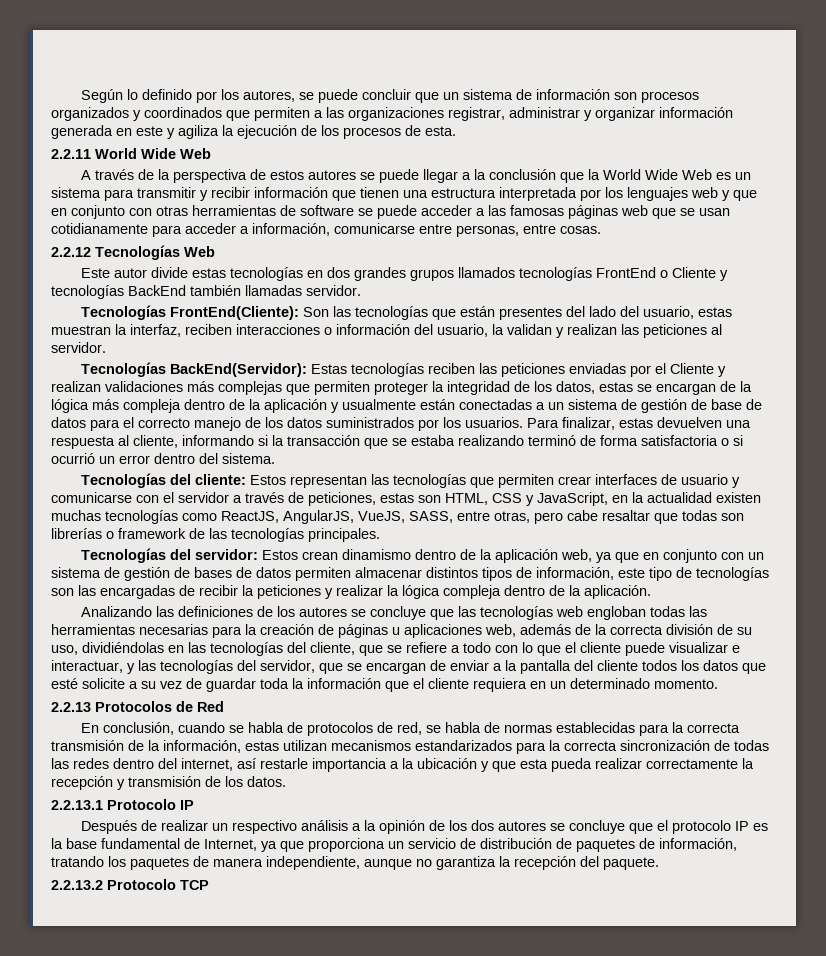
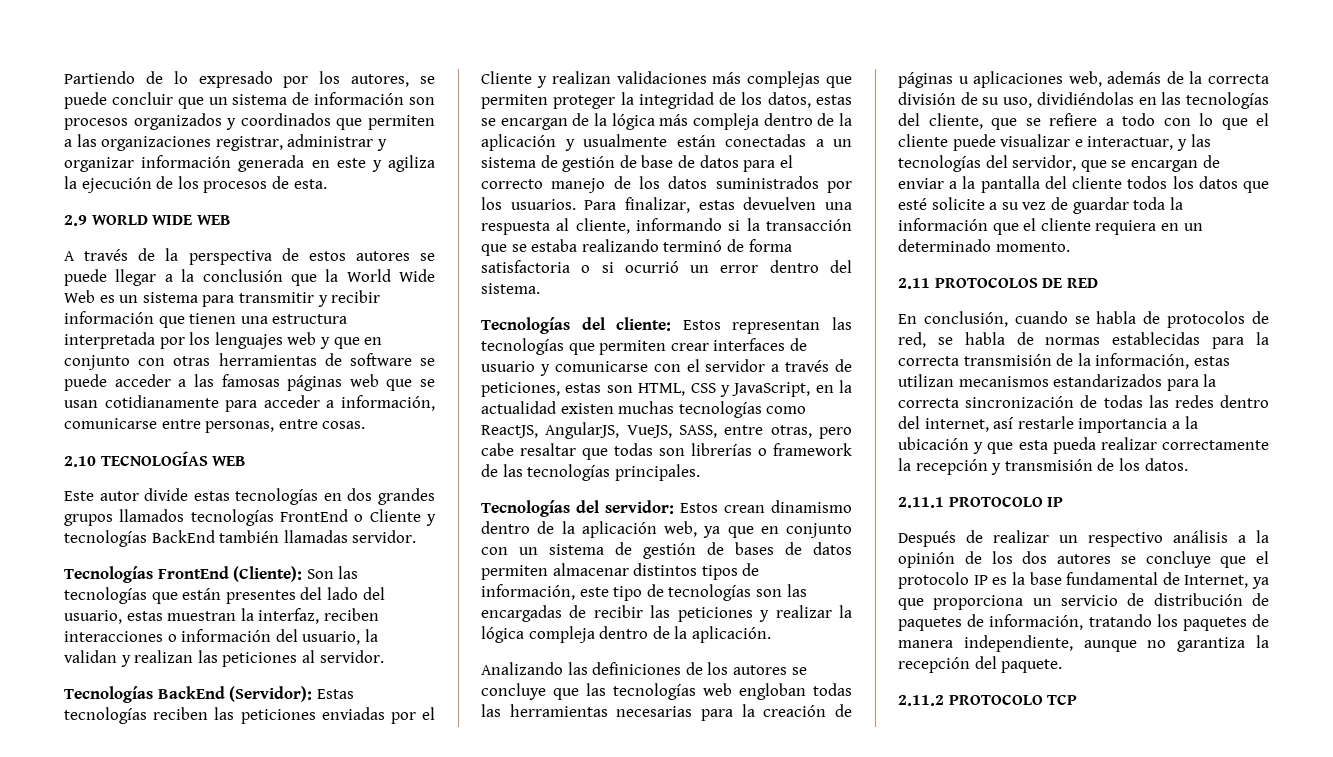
[80,89,192,103] Según lo definido -> [64,71,273,88] Partiendo de lo expresado
[51,148,211,159] 2.2.11 World Wide Web -> [64,215,231,226] 2.9 WORLD WIDE WEB
[51,245,215,260] 2.2.12 Tecnologías Web -> [64,451,247,467] 2.10 TECNOLOGÍAS WEB
[169,306,299,320] FrontEnd(Cliente): -> [157,566,303,582] FrontEnd (Cliente):
[169,363,307,377] BackEnd(Servidor): -> [157,686,313,702] BackEnd (Servidor):
[242,585,254,596] la -> [650,605,671,618] las
[51,701,224,712] 2.2.13 Protocolos de Red -> [898,277,1098,289] 2.11 PROTOCOLOS DE RED
[51,799,176,810] 2.2.13.1 Protocolo -> [898,496,1043,508] 2.11.1 PROTOCOLO
[51,879,176,890] 2.2.13.2 Protocolo -> [898,694,1043,706] 2.11.2 PROTOCOLO

